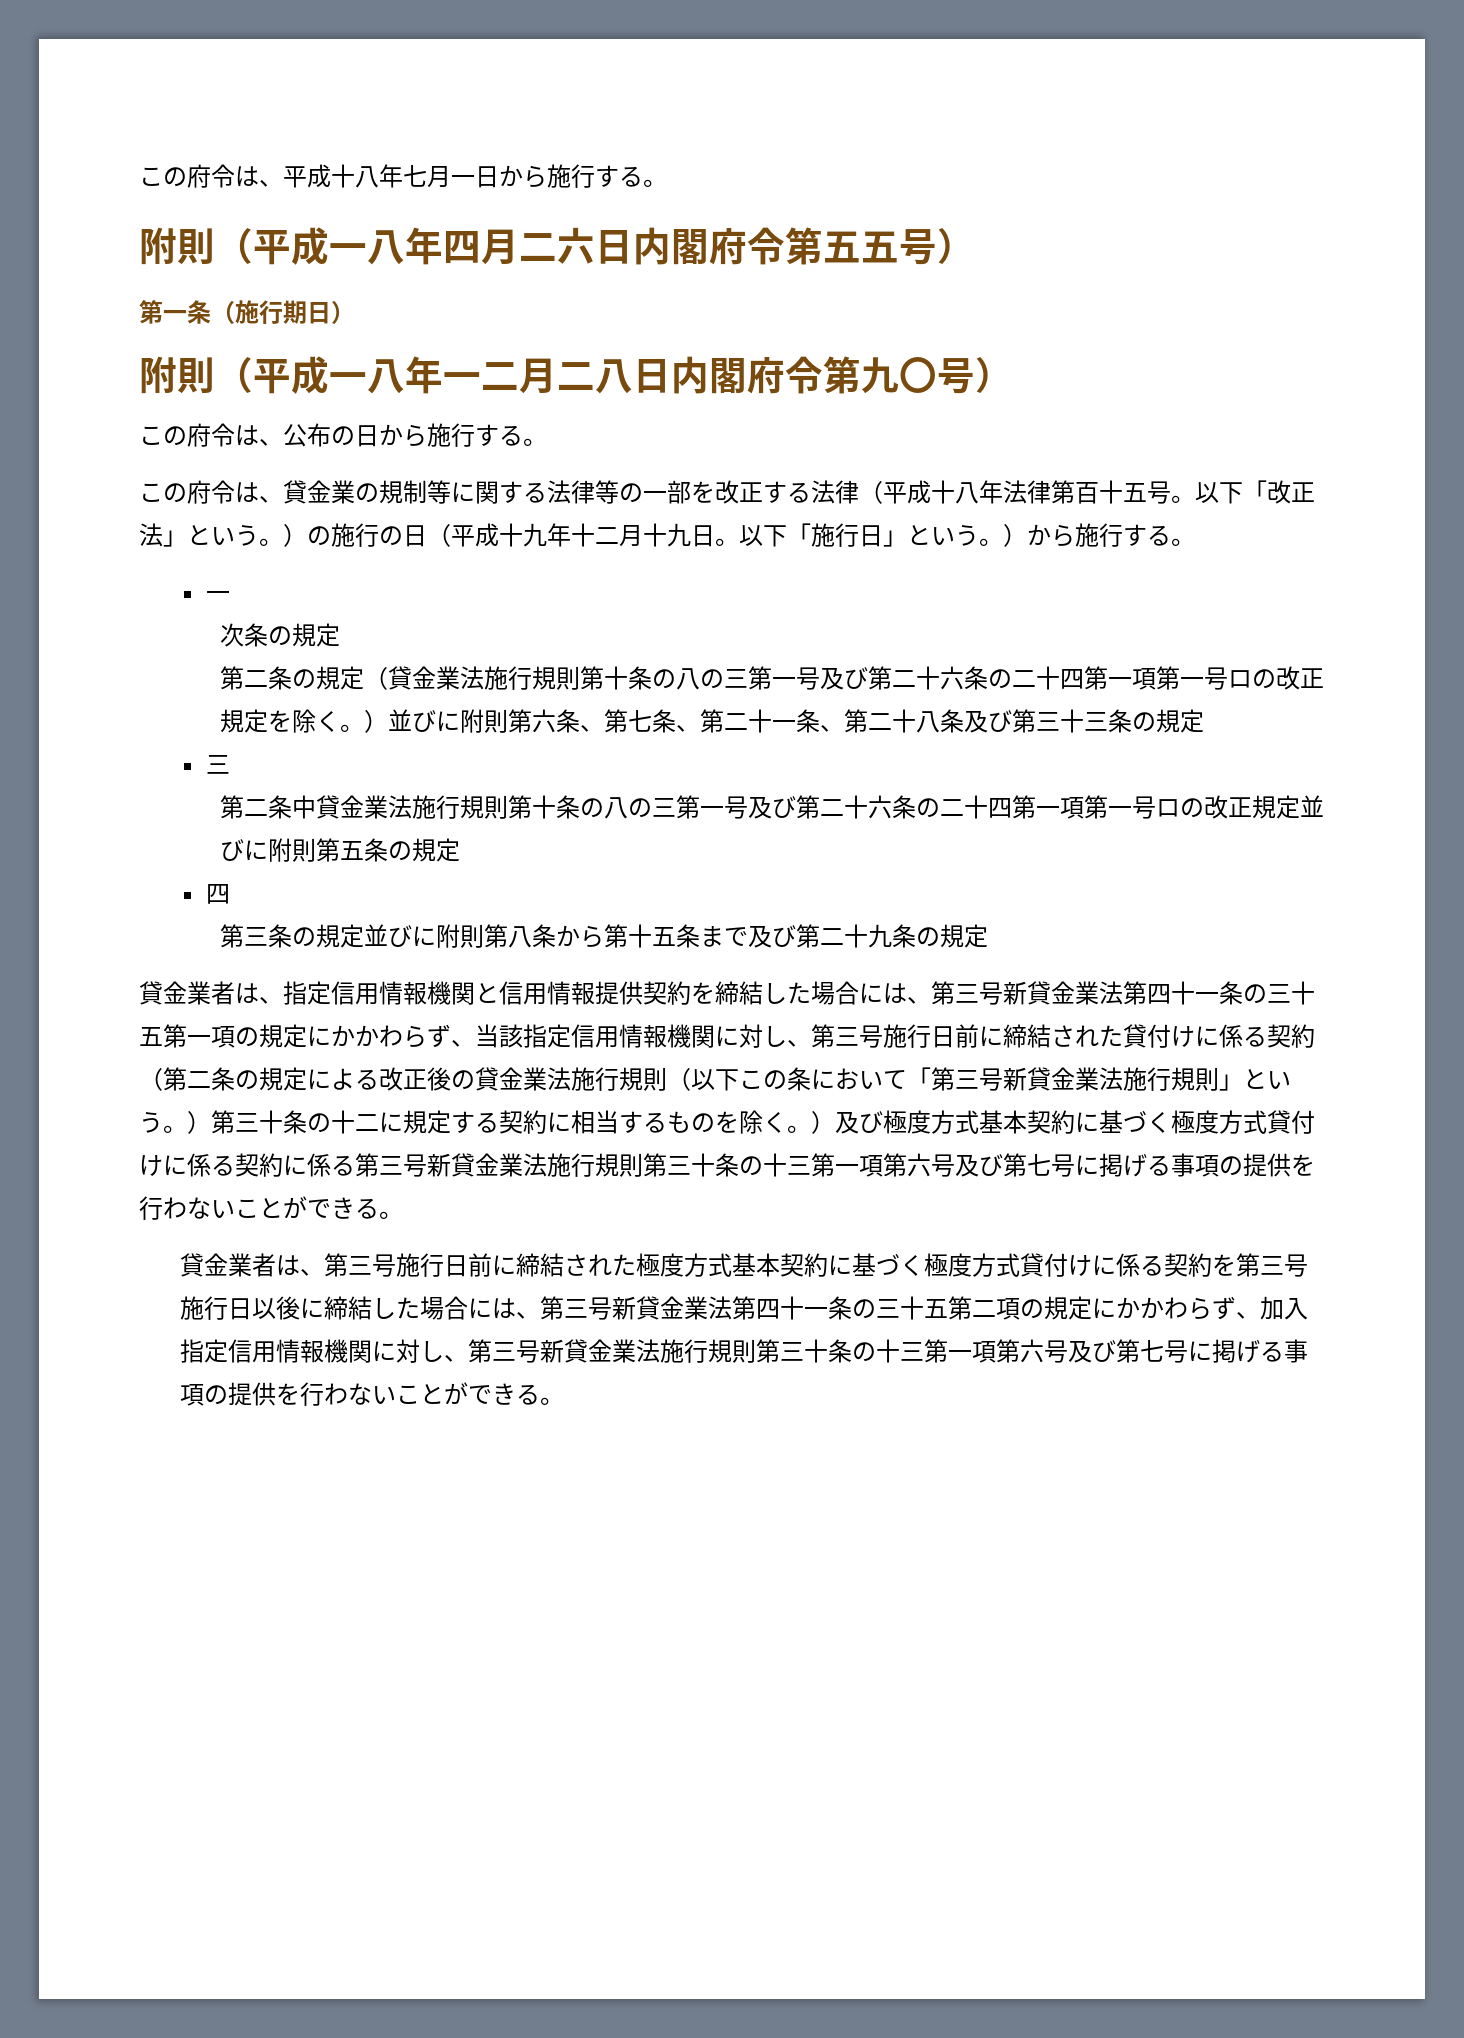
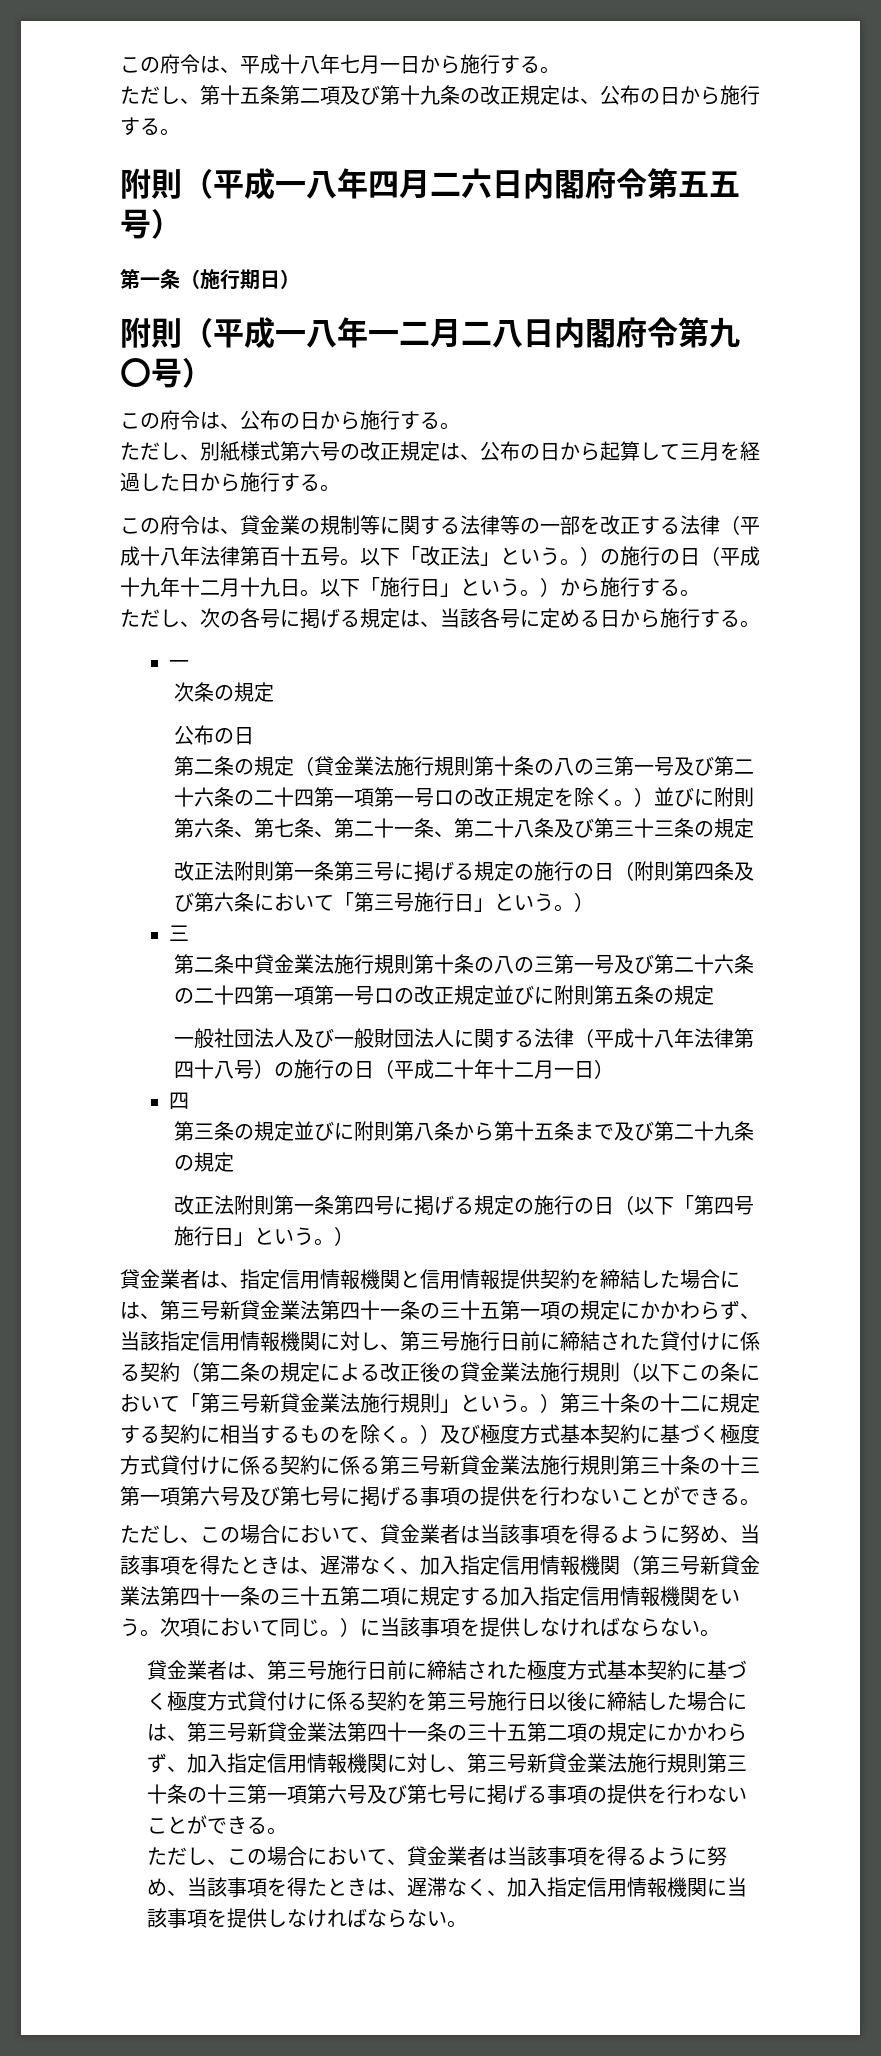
(667, 183) none -> [120,85,760,105] [120,117,180,136] // ただし、第十五条第二項及び第十九条の改正規定は、公布の日から施行する。
(547, 442) none -> [120,441,760,462] [120,472,340,492] // ただし、別紙様式第六号の改正規定は、公布の日から起算して三月を経過した日から施行する。
(1195, 542) none -> [120,608,760,629] // ただし、次の各号に掲げる規定は、当該各号に定める日から施行する。
(341, 635) none -> [174,725,255,745] // 公布の日
(1205, 721) none -> [174,861,755,882] [174,892,595,912] // 改正法附則第一条第三号に掲げる規定の施行の日（附則第四条及び第六条において「第三号施行日」という。）
(461, 850) none -> [174,1028,755,1048] [174,1059,615,1079] // 一般社団法人及び一般財団法人に関する法律（平成十八年法律第四十八号）の施行の日（平成二十年十二月一日）
(989, 936) none -> [174,1195,755,1216] [174,1226,355,1246] // 改正法附則第一条第四号に掲げる規定の施行の日（以下「第四号施行日」という。）
(403, 1215) none -> [120,1524,760,1544] [120,1555,760,1576] [120,1586,740,1607] [120,1617,720,1637] // ただし、この場合において、貸金業者は当該事項を得るように努め、当該事項を得たときは、遅滞なく、加入指定信用情報機関（第三号新貸金業法第四十一条の三十五第二項に規定する加入指定信用情報機関をいう。次項において同じ。）に当該事項を提供しなければならない。
(564, 1401) none -> [147,1846,728,1866] [147,1877,748,1898] [147,1908,468,1928] // ただし、この場合において、貸金業者は当該事項を得るように努め、当該事項を得たときは、遅滞なく、加入指定信用情報機関に当該事項を提供しなければならない。

